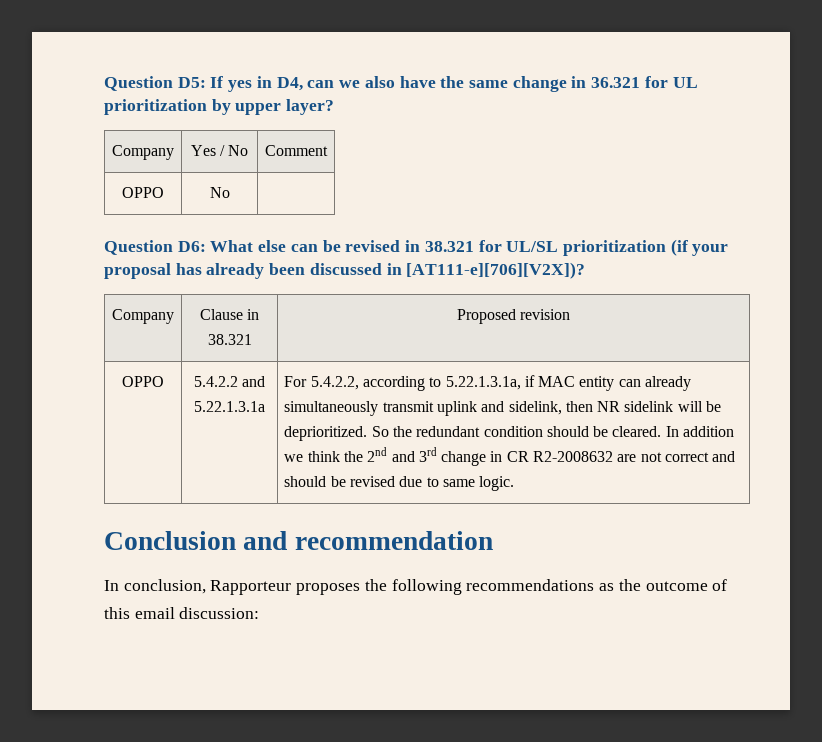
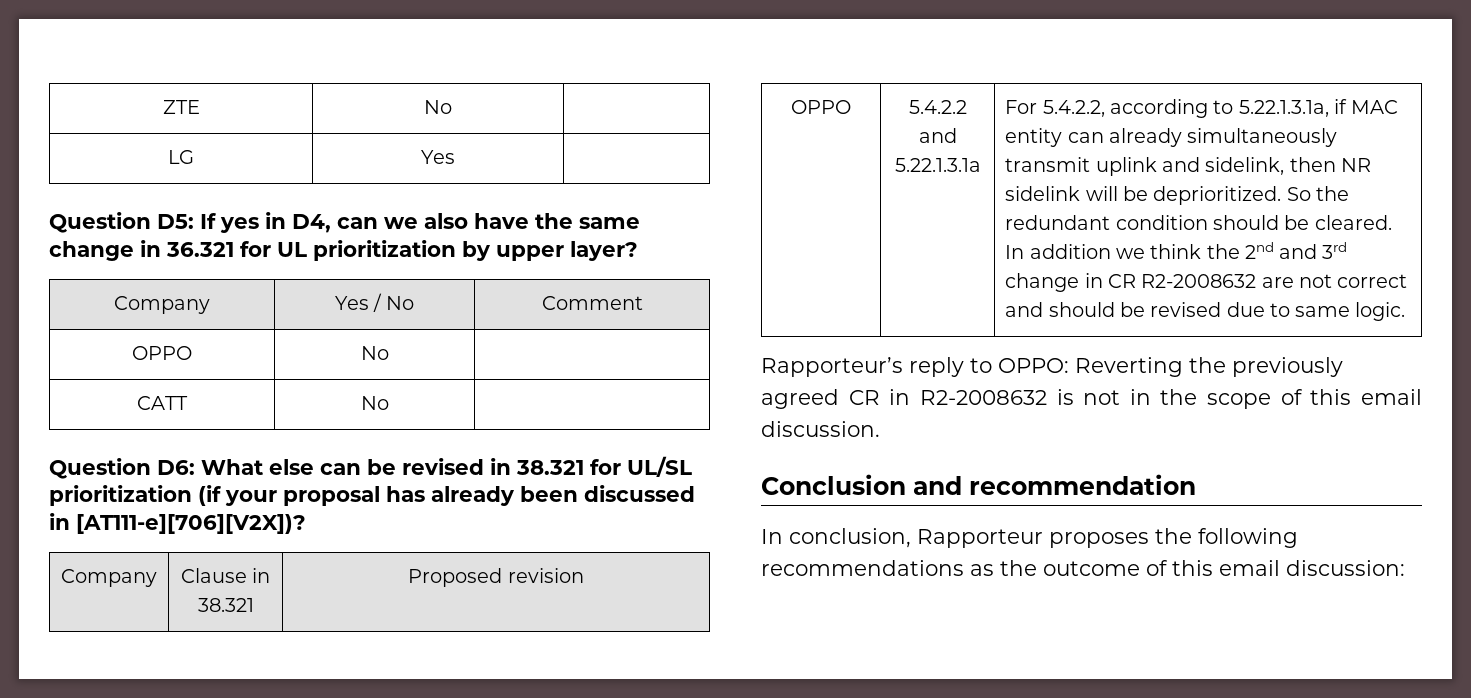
(104, 83) none -> [162,100,200,114] [424,100,452,114] [168,150,194,164] [421,150,455,164] ZTE | No | // LG | Yes | //
(230, 192) none -> [137,396,188,410] [360,396,389,410] // CATT | No |
(515, 483) none -> [761,357,1343,377] [761,389,1422,409] [761,421,880,437] // Rapporteur’s reply to OPPO: Reverting the previously agreed CR in R2-2008632 is not in the scope of this email discussion.

